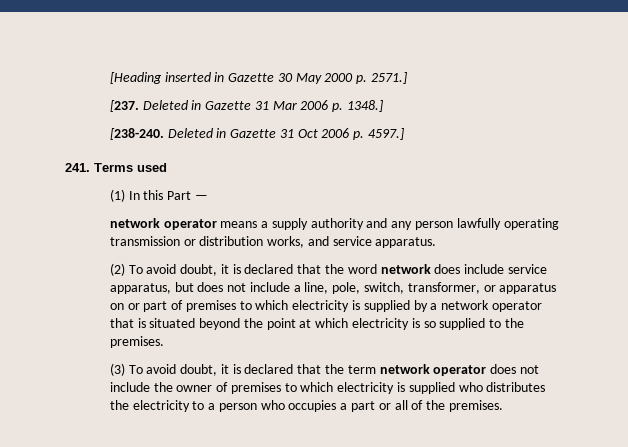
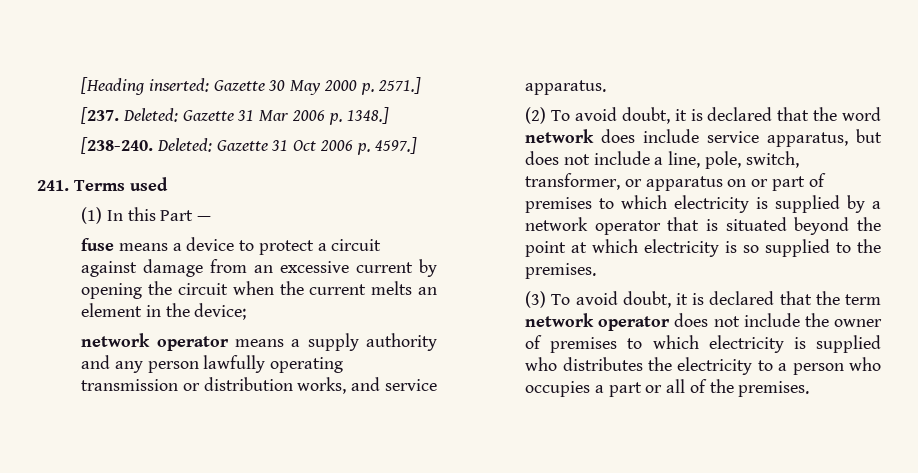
[164,72,225,82] inserted in -> [148,78,209,92] inserted:
[142,100,202,110] Deleted in -> [122,108,178,122] Deleted:
[167,128,227,138] Deleted in -> [156,138,212,152] Deleted:
(208, 197) none -> [81,237,382,255] [81,259,437,277] [81,281,438,299] [81,303,247,320] // fuse means a device to protect a circuit against damage from an excessive current by opening the circuit when the current melts an element in the device;

